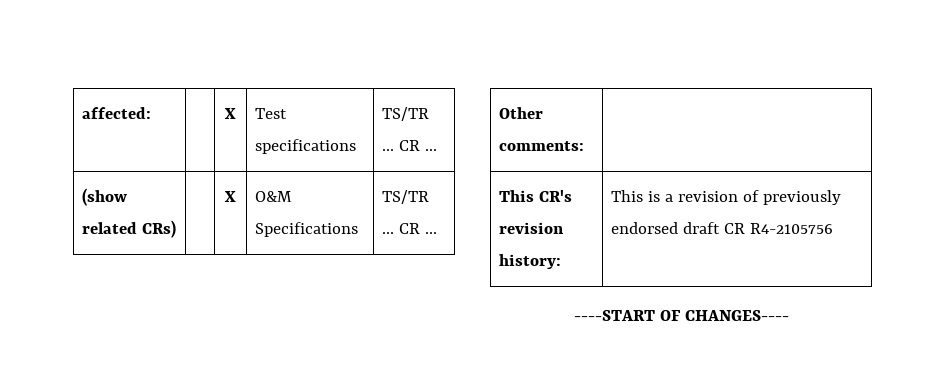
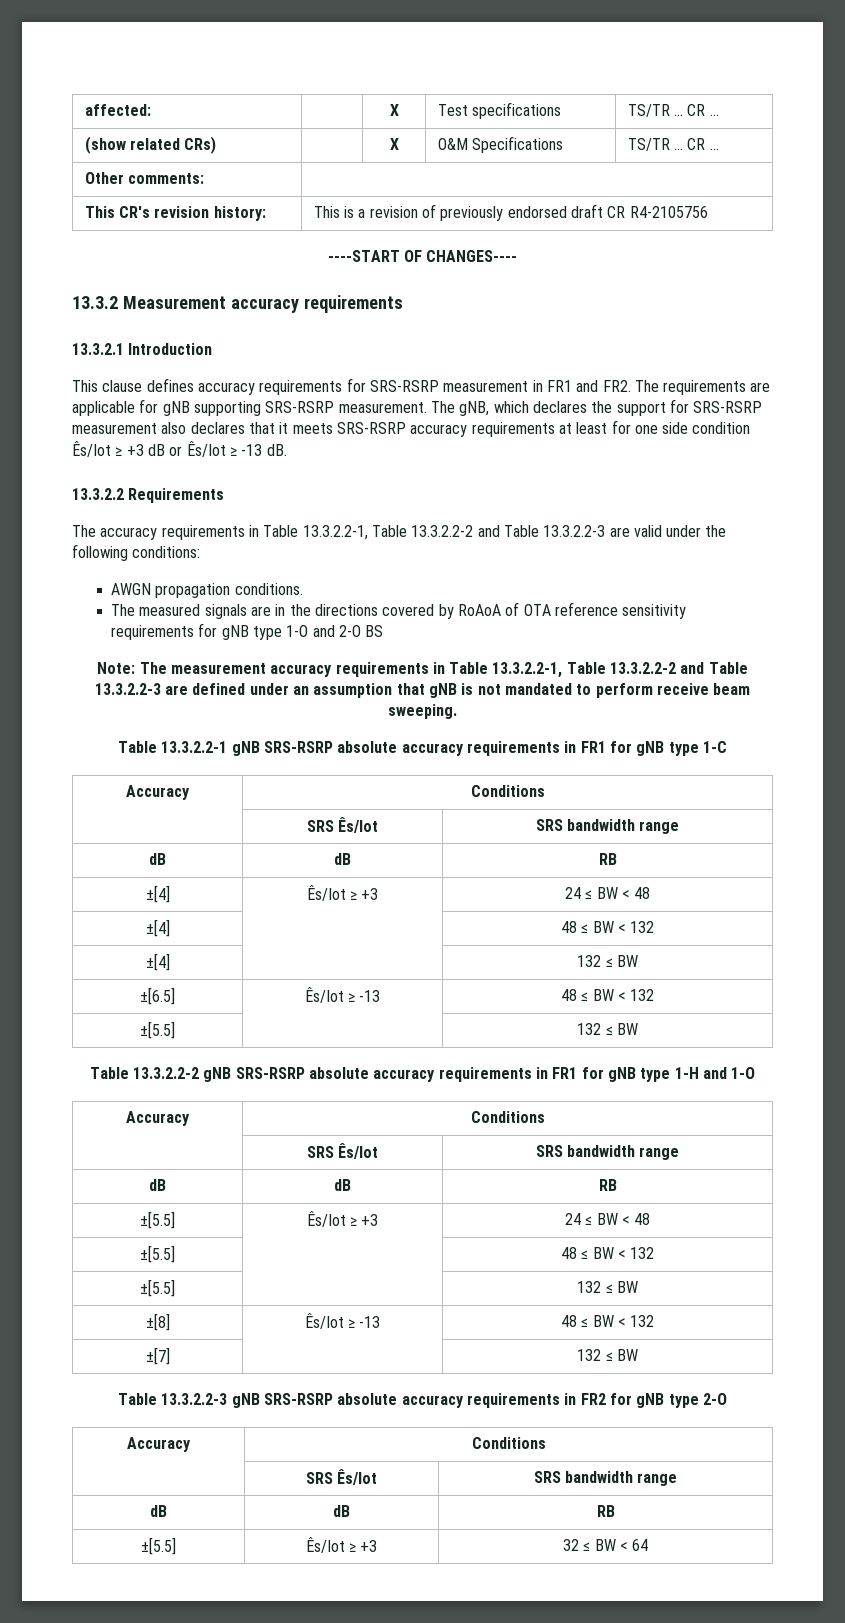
(789, 315) none -> [72,295,403,313] [72,343,213,355] [72,378,771,395] [72,399,763,416] [72,420,751,437] [72,441,287,457] [72,488,225,503] [72,525,727,540] [72,544,201,561] [111,583,303,598] [111,602,687,619] [111,623,384,640] [97,662,748,678] [94,683,751,698] [388,704,457,719] [118,741,727,756] [126,785,190,800] [470,785,545,797] [306,817,379,833] [535,819,680,834] [149,853,166,865] [334,853,351,865] [598,853,617,865] [145,885,170,903] [306,885,379,901] [564,887,651,899] [145,919,170,937] [560,921,655,933] [145,953,170,971] [577,955,638,967] [140,987,175,1005] [304,987,381,1003] [560,989,655,1001] [140,1021,175,1039] [577,1023,638,1035] [89,1067,756,1082] [126,1111,190,1126] [470,1111,545,1123] [306,1143,379,1159] [535,1145,680,1160] [149,1179,166,1191] [334,1179,351,1191] [598,1179,617,1191] [140,1211,175,1229] [306,1211,379,1227] [564,1213,651,1225] [140,1245,175,1263] [560,1247,655,1259] [140,1279,175,1297] [577,1281,638,1293] [145,1313,170,1331] [304,1313,381,1329] [560,1315,655,1327] [145,1347,170,1365] [577,1349,638,1361] [118,1393,727,1408] [127,1437,191,1452] [471,1437,546,1449] [305,1469,378,1485] [533,1471,678,1486] [150,1505,167,1517] [333,1505,350,1517] [596,1505,615,1517] [141,1537,176,1555] [305,1537,378,1553] [562,1539,649,1551] // 13.3.2 Measurement accuracy requirements // 13.3.2.1 Introduction // This clause defines accuracy requirements for SRS-RSRP measurement in FR1 and FR2. The requirements are applicable for gNB supporting SRS-RSRP measurement. The gNB, which declares the support for SRS-RSRP measurement also declares that it meets SRS-RSRP accuracy requirements at least for one side condition Ês/Iot ≥ +3 dB or Ês/Iot ≥ -13 dB. // 13.3.2.2 Requirements // The accuracy requirements in Table 13.3.2.2-1, Table 13.3.2.2-2 and Table 13.3.2.2-3 are valid under the following conditions: // AWGN propagation conditions. // The measured signals are in the directions covered by RoAoA of OTA reference sensitivity requirements for gNB type 1-O and 2-O BS // Note: The measurement accuracy requirements in Table 13.3.2.2-1, Table 13.3.2.2-2 and Table 13.3.2.2-3 are defined under an assumption that gNB is not mandated to perform receive beam sweeping. // Table 13.3.2.2-1 gNB SRS-RSRP absolute accuracy requirements in FR1 for gNB type 1-C // Accuracy | Conditions // | SRS Ês/Iot | SRS bandwidth range // dB | dB | RB // ±[4] | Ês/Iot ≥ +3 | 24 ≤ BW < 48 // ±[4] | | 48 ≤ BW < 132 // ±[4] | | 132 ≤ BW // ±[6.5] | Ês/Iot ≥ -13 | 48 ≤ BW < 132 // ±[5.5] | | 132 ≤ BW // Table 13.3.2.2-2 gNB SRS-RSRP absolute accuracy requirements in FR1 for gNB type 1-H and 1-O // Accuracy | Conditions // | SRS Ês/Iot | SRS bandwidth range // dB | dB | RB // ±[5.5] | Ês/Iot ≥ +3 | 24 ≤ BW < 48 // ±[5.5] | | 48 ≤ BW < 132 // ±[5.5] | | 132 ≤ BW // ±[8] | Ês/Iot ≥ -13 | 48 ≤ BW < 132 // ±[7] | | 132 ≤ BW // Table 13.3.2.2-3 gNB SRS-RSRP absolute accuracy requirements in FR2 for gNB type 2-O // Accuracy | Conditions // | SRS Ês/Iot | SRS bandwidth range // dB | dB | RB // ±[5.5] | Ês/Iot ≥ +3 | 32 ≤ BW < 64

